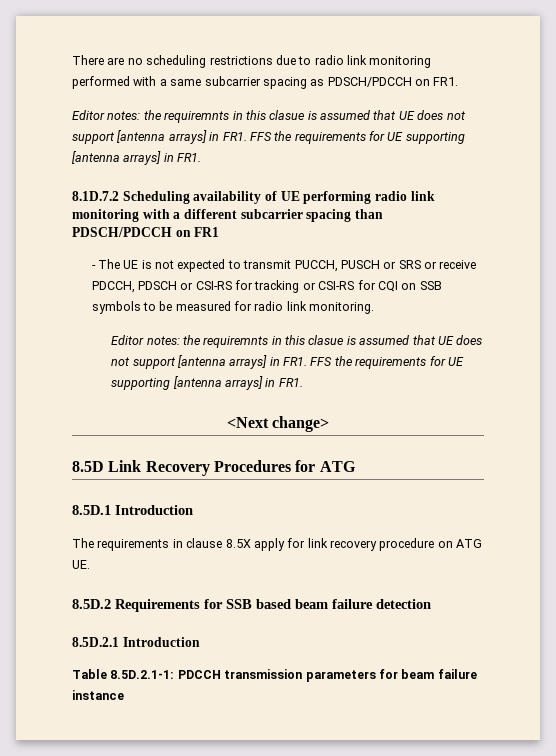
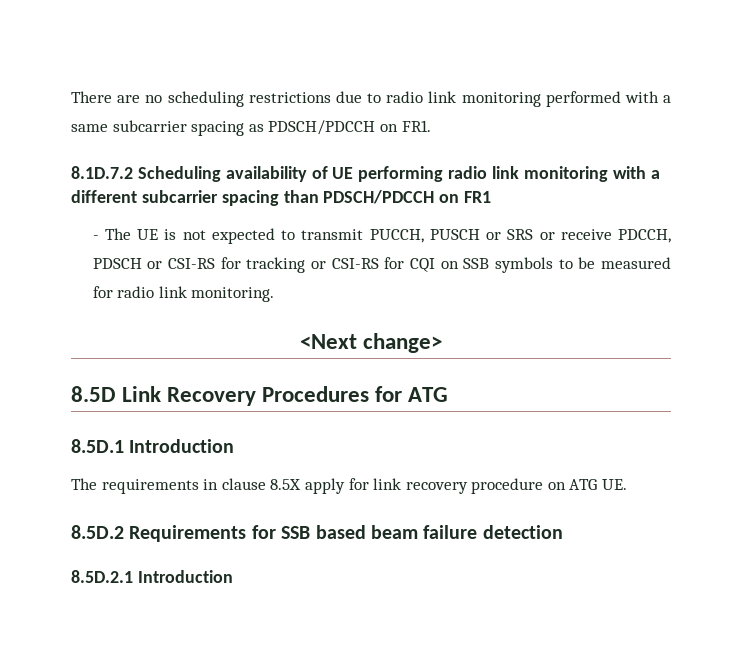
[72,110,466,123] [72,130,465,144] [72,151,202,165] // Editor notes: the requiremnts in this clasue is assumed that UE does not support [antenna arrays] in FR1. FFS the requirements for UE supporting [antenna arrays] in FR1. -> (431, 126) none
[111,335,483,348] [111,355,464,369] [111,376,303,390] // Editor notes: the requiremnts in this clasue is assumed that UE does not support [antenna arrays] in FR1. FFS the requirements for UE supporting [antenna arrays] in FR1. -> (275, 294) none
[72,669,477,682] [72,690,124,700] // Table 8.5D.2.1-1: PDCCH transmission parameters for beam failure instance -> (233, 576) none

